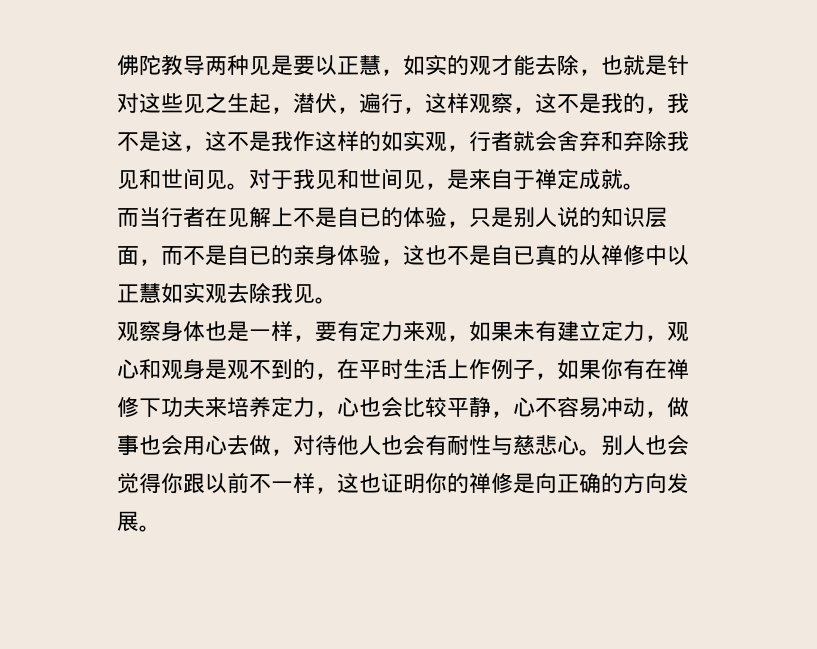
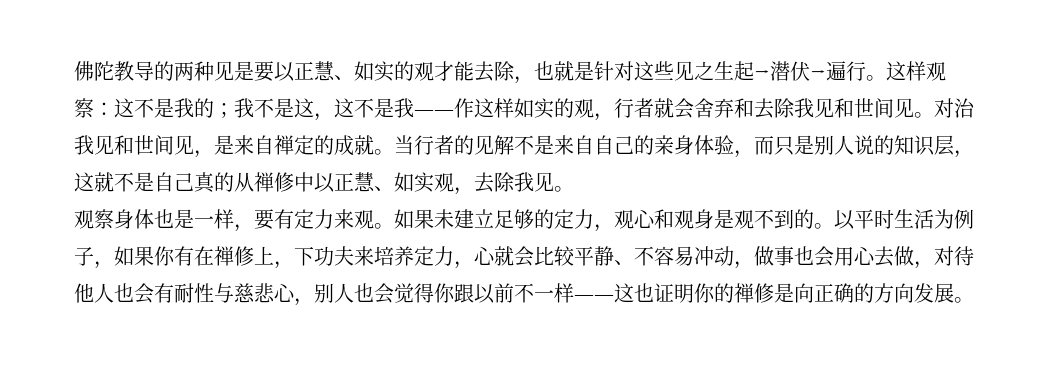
(205, 65) none -> [154,61,174,81] 的
[381,69,403,76] ， -> [334,75,354,80] 、
[271,93,425,114] ，潜伏，遍行， -> [754,61,886,81] →潜伏→遍行。
[513,107,535,114] ， -> [94,102,114,116] ：
[645,107,667,114] ， -> [214,103,234,118] ；
[293,131,425,152] 作这样的如实 -> [414,98,574,119] ——作这样如实的
[623,131,645,152] 弃 -> [754,98,774,119] 去
[271,170,293,189] 于 -> [954,98,975,118] 治
[513,169,579,189] 于禅定 -> [274,135,334,155] 禅定的
[117,207,469,228] // 而当行者在见解上不是自已的体验， -> [394,135,774,158] 当行者的见解不是来自自己的亲身体验，而
[117,245,535,266] 面，而不是自已的亲身体验，这也不是自已 -> [954,150,974,158] [74,172,194,192] ，这就不是自己
[161,283,227,304] 如实观 -> [374,172,474,195] 、如实观，
[447,321,601,342] ，如果未有建立 -> [374,209,554,229] 。如果未建立足够的
[315,359,359,380] ，在 -> [814,210,855,230] 。以
[447,359,491,379] 上作 -> [934,209,954,229] 为
(139, 407) none -> [254,246,294,269] 上，
[359,397,381,417] 也 -> [494,246,514,266] 就
[491,397,535,418] ，心 -> [614,260,634,265] 、
[579,449,601,456] 。 -> [294,298,314,306] ，
[315,487,337,494] ， -> [574,295,614,301] ——

